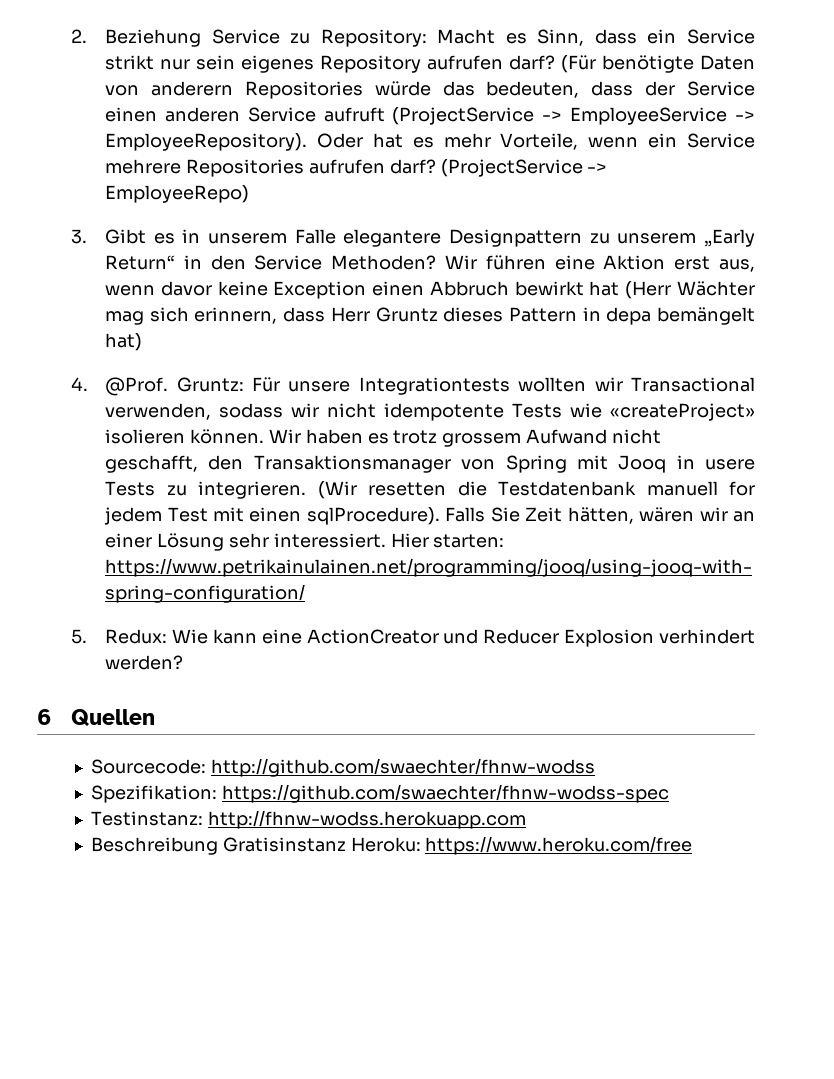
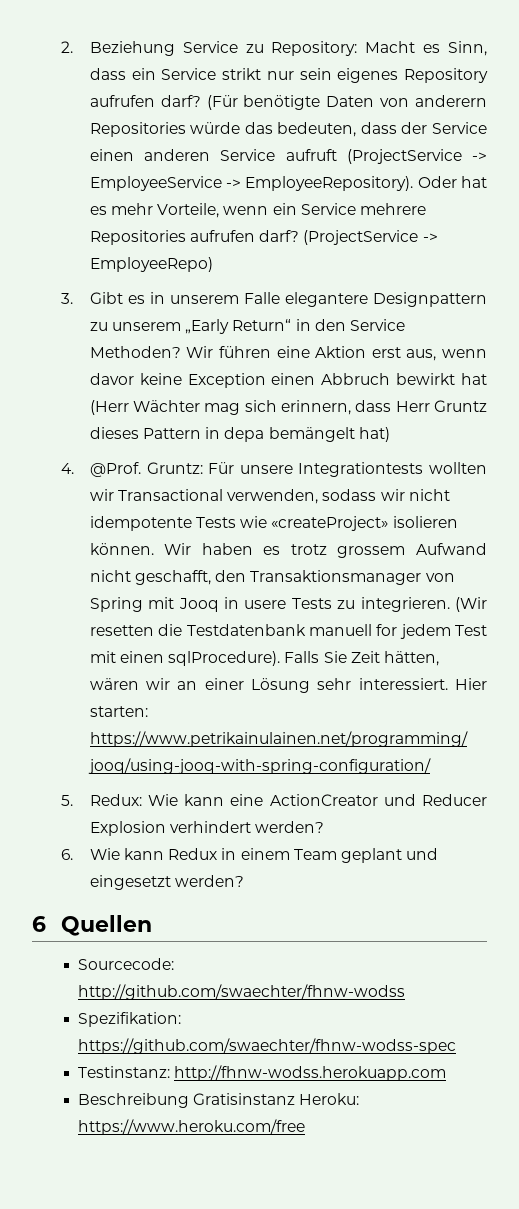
(184, 662) none -> [60,848,439,863] [89,875,245,890] // 6. Wie kann Redux in einem Team geplant und eingesetzt werden?

